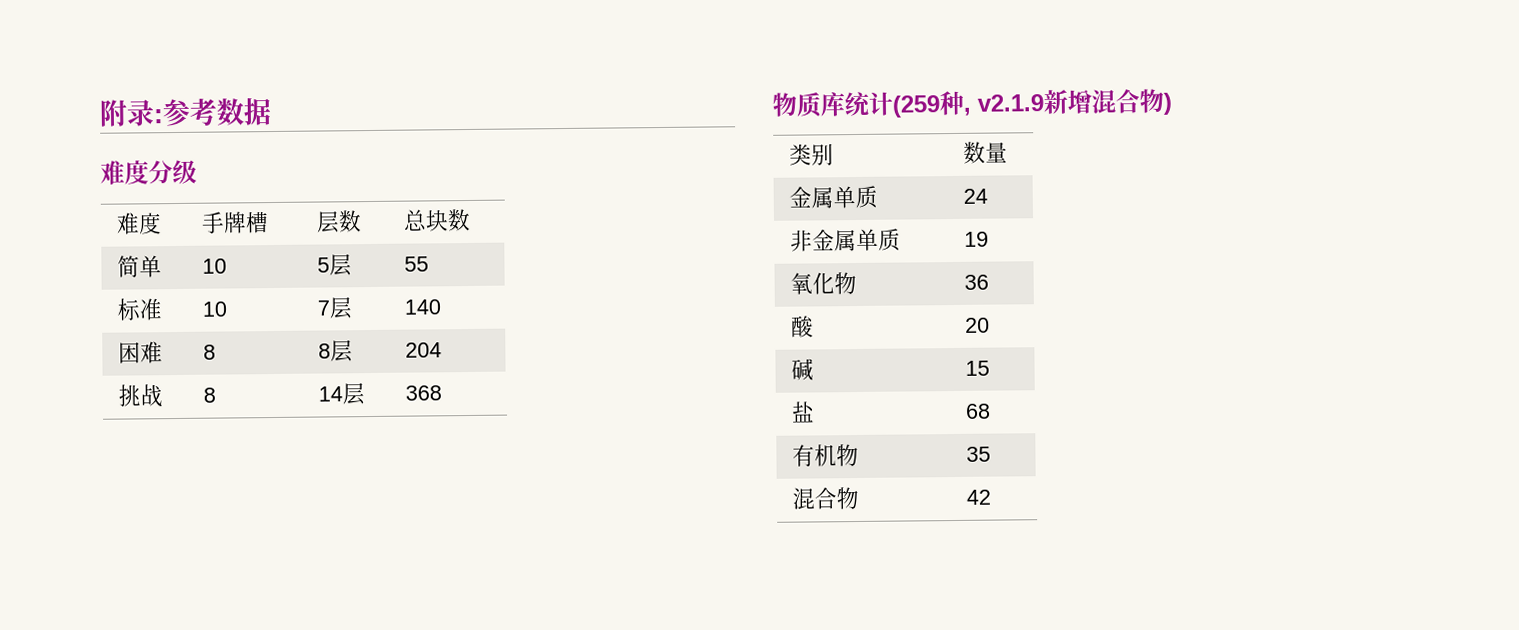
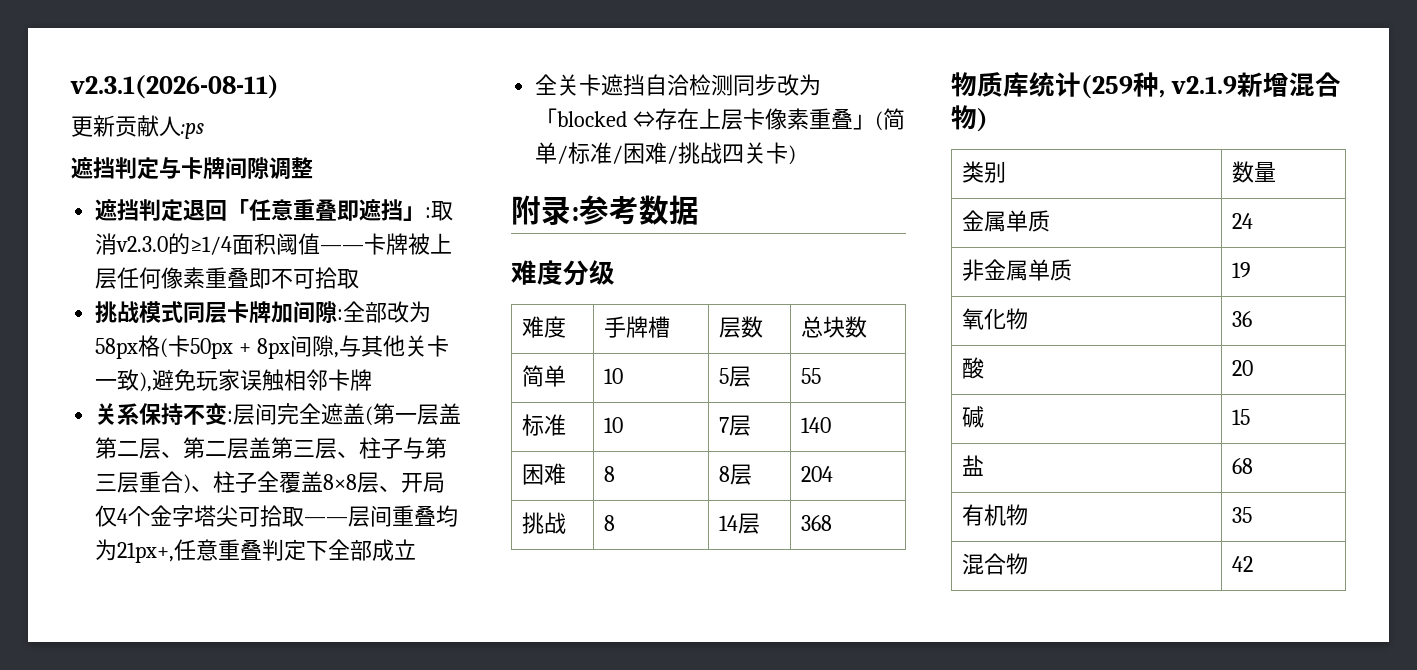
(99, 113) none -> [70,75,279,99] [71,115,204,139] [71,157,313,180] [95,199,454,221] [95,233,453,255] [95,267,360,289] [95,301,432,324] [95,335,450,359] [95,369,373,392] [95,402,462,426] [95,437,448,459] [95,471,446,494] [95,505,459,527] [95,539,417,563] [535,74,822,96] [535,108,906,131] [535,142,797,165] v2.3.1(2026-08-11) // 更新贡献人:ps // 遮挡判定与卡牌间隙调整 // 遮挡判定退回「任意重叠即遮挡」:取消v2.3.0的≥1/4面积阈值——卡牌被上层任何像素重叠即不可拾取 // 挑战模式同层卡牌加间隙:全部改为58px格(卡50px + 8px间隙,与其他关卡一致),避免玩家误触相邻卡牌 // 关系保持不变:层间完全遮盖(第一层盖第二层、第二层盖第三层、柱子与第三层重合)、柱子全覆盖8×8层、开局仅4个金字塔尖可拾取——层间重叠均为21px+,任意重叠判定下全部成立 // 全关卡遮挡自洽检测同步改为「blocked ⇔存在上层卡像素重叠」(简单/标准/困难/挑战四关卡) //

